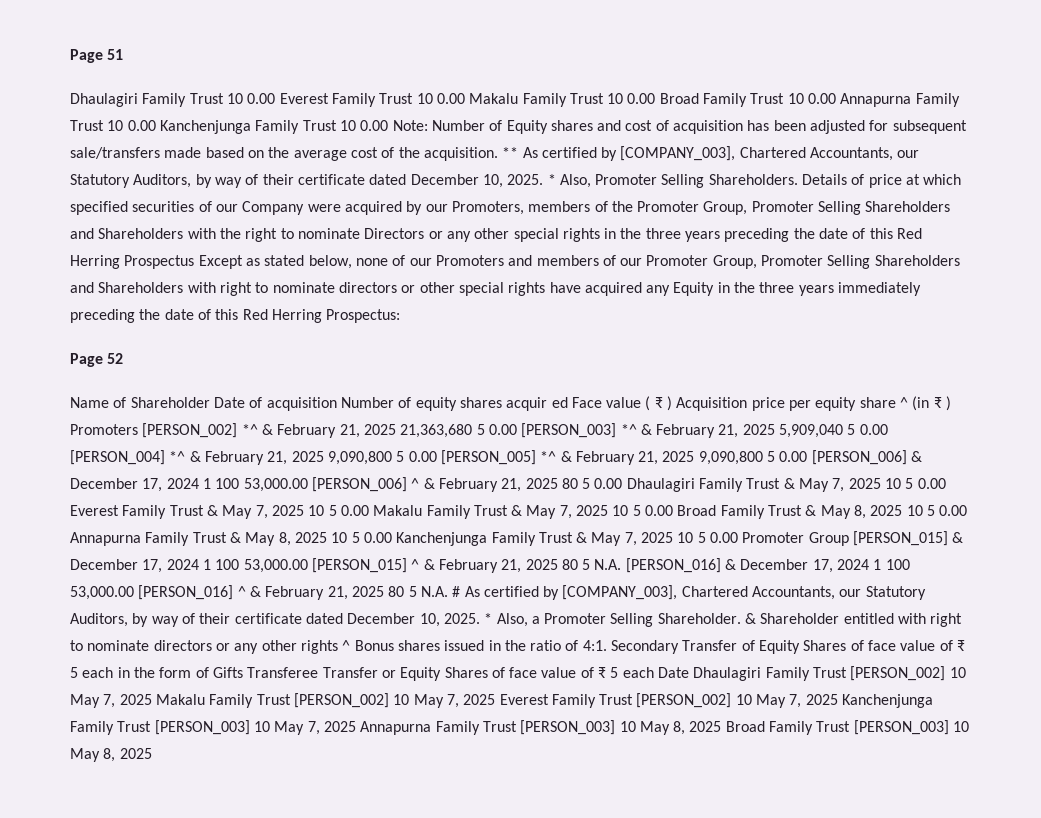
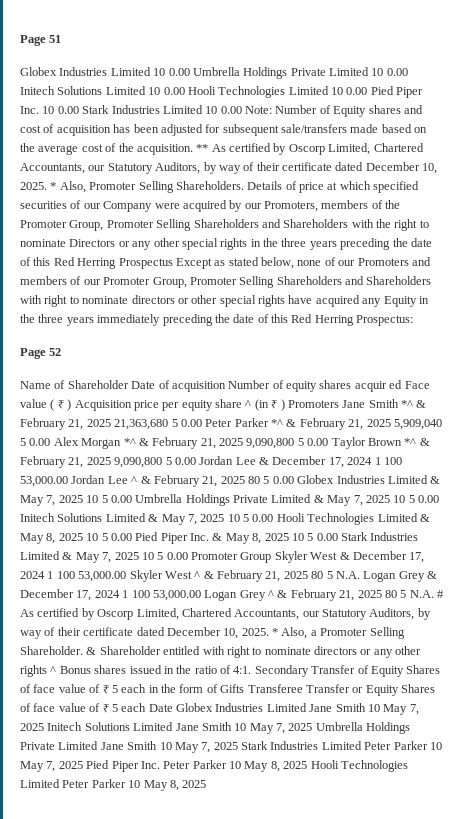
[70,93,960,107] [70,120,337,134] Dhaulagiri Family Trust 10 0.00 Everest Family Trust 10 0.00 Makalu Family Trust 10 0.00 Broad Family Trust 10 0.00 Annapurna Family Trust 10 0.00 Kanchenjunga Family Trust -> [20,67,408,79] [20,86,424,98] [20,105,203,114] Globex Industries Limited 10 0.00 Umbrella Holdings Private Limited 10 0.00 Initech Solutions Limited 10 0.00 Hooli Technologies Limited 10 0.00 Pied Piper Inc. 10 0.00 Stark Industries Limited
[620,146,736,161] [COMPANY_003], -> [288,143,371,155] Oscorp Limited,
[142,423,238,438] [PERSON_002] -> [342,399,399,408] Jane Smith
[521,423,617,438] [PERSON_003] -> [205,418,269,427] Peter Parker
[70,450,923,465] [70,477,407,492] [PERSON_004] *^ & February 21, 2025 9,090,800 5 0.00 [PERSON_005] *^ & February 21, 2025 9,090,800 5 0.00 [PERSON_006] & December 17, 2024 1 100 53,000.00 [PERSON_006] -> [53,437,430,449] [20,456,402,468] [20,475,128,487] Alex Morgan *^ & February 21, 2025 9,090,800 5 0.00 Taylor Brown *^ & February 21, 2025 9,090,800 5 0.00 Jordan Lee & December 17, 2024 1 100 53,000.00 Jordan Lee
[626,478,946,492] [70,505,968,519] [70,532,573,546] Dhaulagiri Family Trust & May 7, 2025 10 5 0.00 Everest Family Trust & May 7, 2025 10 5 0.00 Makalu Family Trust & May 7, 2025 10 5 0.00 Broad Family Trust & May 8, 2025 10 5 0.00 Annapurna Family Trust & May 8, 2025 10 5 0.00 Kanchenjunga Family Trust -> [297,475,441,484] [20,494,439,506] [20,513,430,525] [20,532,419,544] [20,551,60,560] Globex Industries Limited & May 7, 2025 10 5 0.00 Umbrella Holdings Private Limited & May 7, 2025 10 5 0.00 Initech Solutions Limited & May 7, 2025 10 5 0.00 Hooli Technologies Limited & May 8, 2025 10 5 0.00 Pied Piper Inc. & May 8, 2025 10 5 0.00 Stark Industries Limited
[853,531,964,546] [70,558,910,573] [70,585,234,600] [PERSON_015] & December 17, 2024 1 100 53,000.00 [PERSON_015] ^ & February 21, 2025 80 5 N.A. [PERSON_016] & December 17, 2024 1 100 53,000.00 [PERSON_016] -> [274,551,425,563] [20,570,437,582] [20,589,266,601] Skyler West & December 17, 2024 1 100 53,000.00 Skyler West ^ & February 21, 2025 80 5 N.A. Logan Grey & December 17, 2024 1 100 53,000.00 Logan Grey
[562,585,678,600] [COMPANY_003], -> [97,608,179,620] Oscorp Limited,
[693,666,966,681] [70,693,934,708] [70,720,949,735] Dhaulagiri Family Trust [PERSON_002] 10 May 7, 2025 Makalu Family Trust [PERSON_002] 10 May 7, 2025 Everest Family Trust [PERSON_002] 10 May 7, 2025 Kanchenjunga Family Trust [PERSON_003] 10 May 7, 2025 Annapurna Family Trust [PERSON_003] 10 May 8, 2025 Broad Family Trust [PERSON_003] -> [176,703,419,715] [20,722,411,734] [20,741,442,753] [20,760,408,772] [20,779,126,788] Globex Industries Limited Jane Smith 10 May 7, 2025 Initech Solutions Limited Jane Smith 10 May 7, 2025 Umbrella Holdings Private Limited Jane Smith 10 May 7, 2025 Stark Industries Limited Peter Parker 10 May 7, 2025 Pied Piper Inc. Peter Parker 10 May 8, 2025 Hooli Technologies Limited Peter Parker

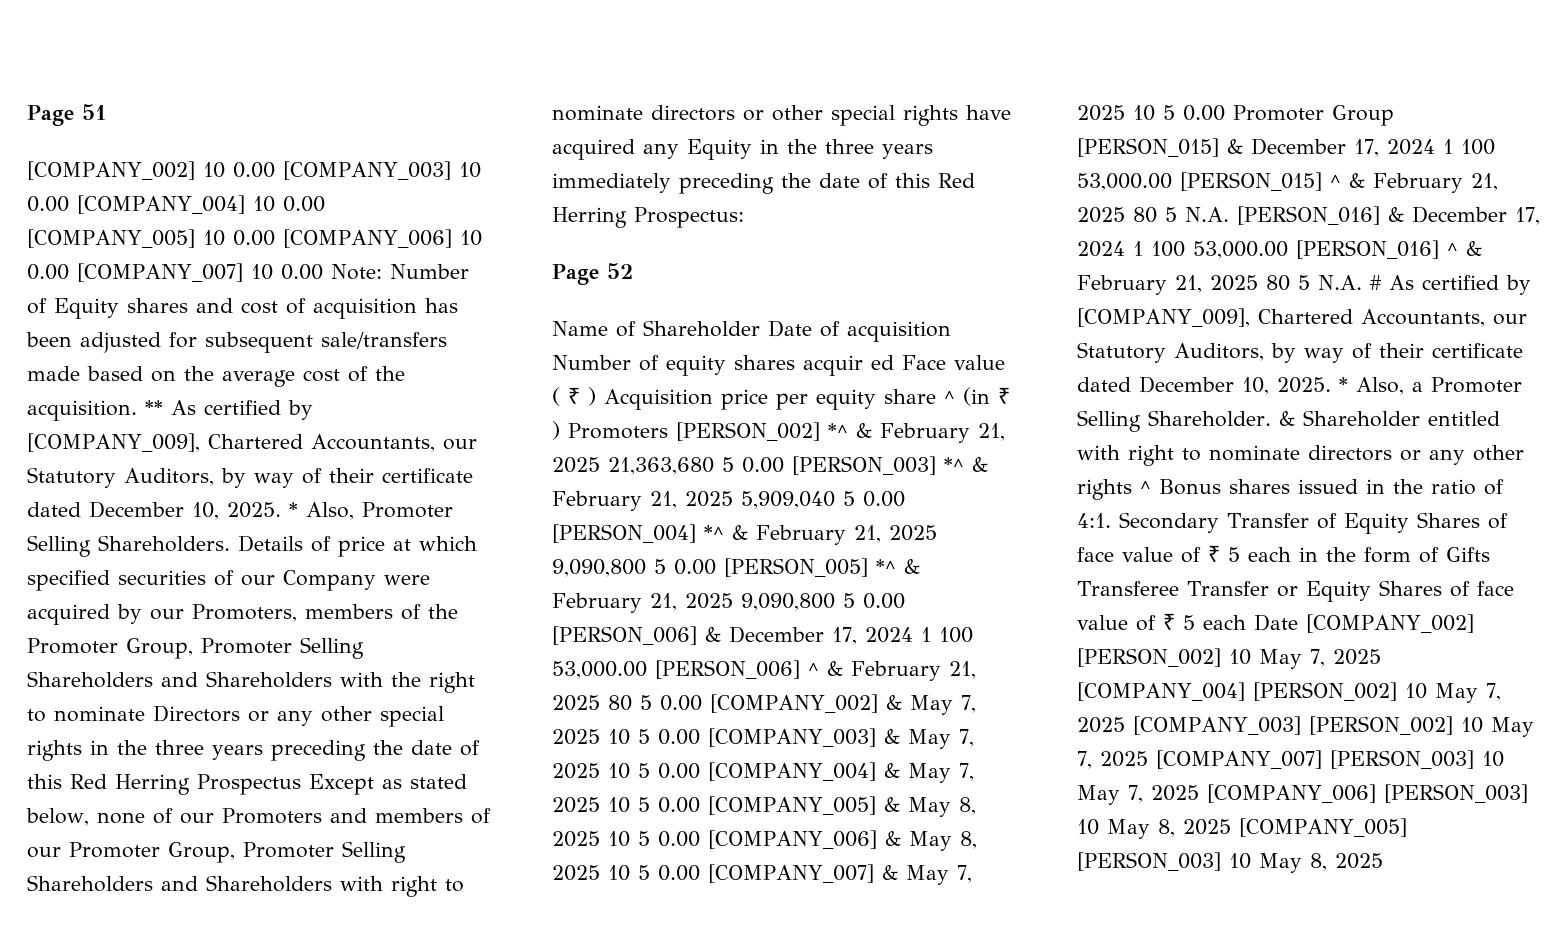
[20,67,408,79] [20,86,424,98] [20,105,203,114] Globex Industries Limited 10 0.00 Umbrella Holdings Private Limited 10 0.00 Initech Solutions Limited 10 0.00 Hooli Technologies Limited 10 0.00 Pied Piper Inc. 10 0.00 Stark Industries Limited -> [27,161,481,180] [27,195,325,214] [27,229,482,248] [27,263,243,282] [COMPANY_002] 10 0.00 [COMPANY_003] 10 0.00 [COMPANY_004] 10 0.00 [COMPANY_005] 10 0.00 [COMPANY_006] 10 0.00 [COMPANY_007]
[288,143,371,155] Oscorp Limited, -> [27,433,200,452] [COMPANY_009],
[342,399,399,408] Jane Smith -> [676,422,820,441] [PERSON_002]
[205,418,269,427] Peter Parker -> [792,456,936,475] [PERSON_003]
[53,437,430,449] [20,456,402,468] [20,475,128,487] Alex Morgan *^ & February 21, 2025 9,090,800 5 0.00 Taylor Brown *^ & February 21, 2025 9,090,800 5 0.00 Jordan Lee & December 17, 2024 1 100 53,000.00 Jordan Lee -> [552,524,937,545] [552,558,920,577] [552,593,905,613] [552,626,973,645] [552,660,800,679] [PERSON_004] *^ & February 21, 2025 9,090,800 5 0.00 [PERSON_005] *^ & February 21, 2025 9,090,800 5 0.00 [PERSON_006] & December 17, 2024 1 100 53,000.00 [PERSON_006]
[297,475,441,484] [20,494,439,506] [20,513,430,525] [20,532,419,544] [20,551,60,560] Globex Industries Limited & May 7, 2025 10 5 0.00 Umbrella Holdings Private Limited & May 7, 2025 10 5 0.00 Initech Solutions Limited & May 7, 2025 10 5 0.00 Hooli Technologies Limited & May 8, 2025 10 5 0.00 Pied Piper Inc. & May 8, 2025 10 5 0.00 Stark Industries Limited -> [710,694,976,715] [552,728,974,749] [552,762,974,783] [552,796,976,817] [552,830,977,851] [552,864,874,883] [COMPANY_002] & May 7, 2025 10 5 0.00 [COMPANY_003] & May 7, 2025 10 5 0.00 [COMPANY_004] & May 7, 2025 10 5 0.00 [COMPANY_005] & May 8, 2025 10 5 0.00 [COMPANY_006] & May 8, 2025 10 5 0.00 [COMPANY_007]
[274,551,425,563] [20,570,437,582] [20,589,266,601] Skyler West & December 17, 2024 1 100 53,000.00 Skyler West ^ & February 21, 2025 80 5 N.A. Logan Grey & December 17, 2024 1 100 53,000.00 Logan Grey -> [1077,138,1495,157] [1077,172,1498,193] [1077,206,1540,225] [1077,240,1439,259] [PERSON_015] & December 17, 2024 1 100 53,000.00 [PERSON_015] ^ & February 21, 2025 80 5 N.A. [PERSON_016] & December 17, 2024 1 100 53,000.00 [PERSON_016]
[97,608,179,620] Oscorp Limited, -> [1077,308,1250,327] [COMPANY_009],
[176,703,419,715] [20,722,411,734] [20,741,442,753] [20,760,408,772] [20,779,126,788] Globex Industries Limited Jane Smith 10 May 7, 2025 Initech Solutions Limited Jane Smith 10 May 7, 2025 Umbrella Holdings Private Limited Jane Smith 10 May 7, 2025 Stark Industries Limited Peter Parker 10 May 7, 2025 Pied Piper Inc. Peter Parker 10 May 8, 2025 Hooli Technologies Limited Peter Parker -> [1306,614,1474,633] [1077,648,1381,669] [1077,682,1501,703] [1077,716,1534,737] [1077,750,1504,769] [1077,784,1528,805] [1077,818,1407,839] [1077,852,1221,871] [COMPANY_002] [PERSON_002] 10 May 7, 2025 [COMPANY_004] [PERSON_002] 10 May 7, 2025 [COMPANY_003] [PERSON_002] 10 May 7, 2025 [COMPANY_007] [PERSON_003] 10 May 7, 2025 [COMPANY_006] [PERSON_003] 10 May 8, 2025 [COMPANY_005] [PERSON_003]

